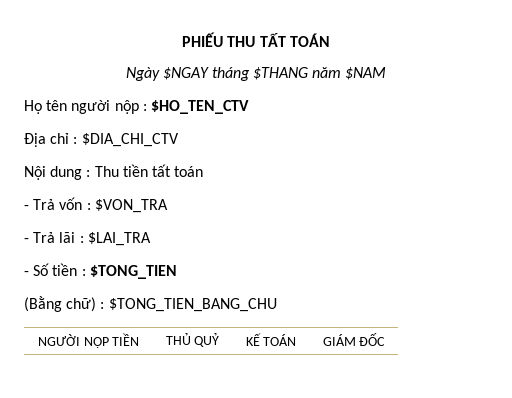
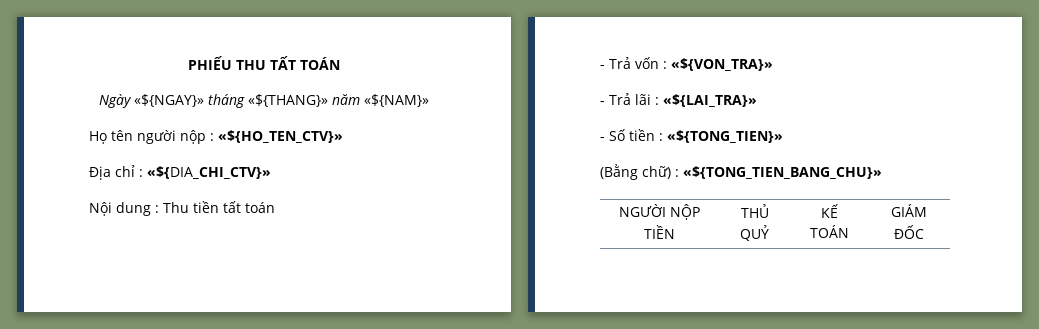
[162,67,387,81] $NGAY tháng $THANG năm $NAM -> [134,94,429,108] «${NGAY}» tháng «${THANG}» năm «${NAM}»
[150,100,249,114] $HO_TEN_CTV -> [218,130,343,143] «${HO_TEN_CTV}»
[81,133,179,147] $DIA_CHI_CTV -> [147,166,271,179] «${DIA_CHI_CTV}»
[94,199,168,213] $VON_TRA -> [671,58,773,71] «${VON_TRA}»
[87,232,151,246] $LAI_TRA -> [663,94,757,107] «${LAI_TRA}»
[89,265,177,279] $TONG_TIEN -> [667,130,783,143] «${TONG_TIEN}»
[108,298,277,312] $TONG_TIEN_BANG_CHU -> [683,166,882,179] «${TONG_TIEN_BANG_CHU}»

